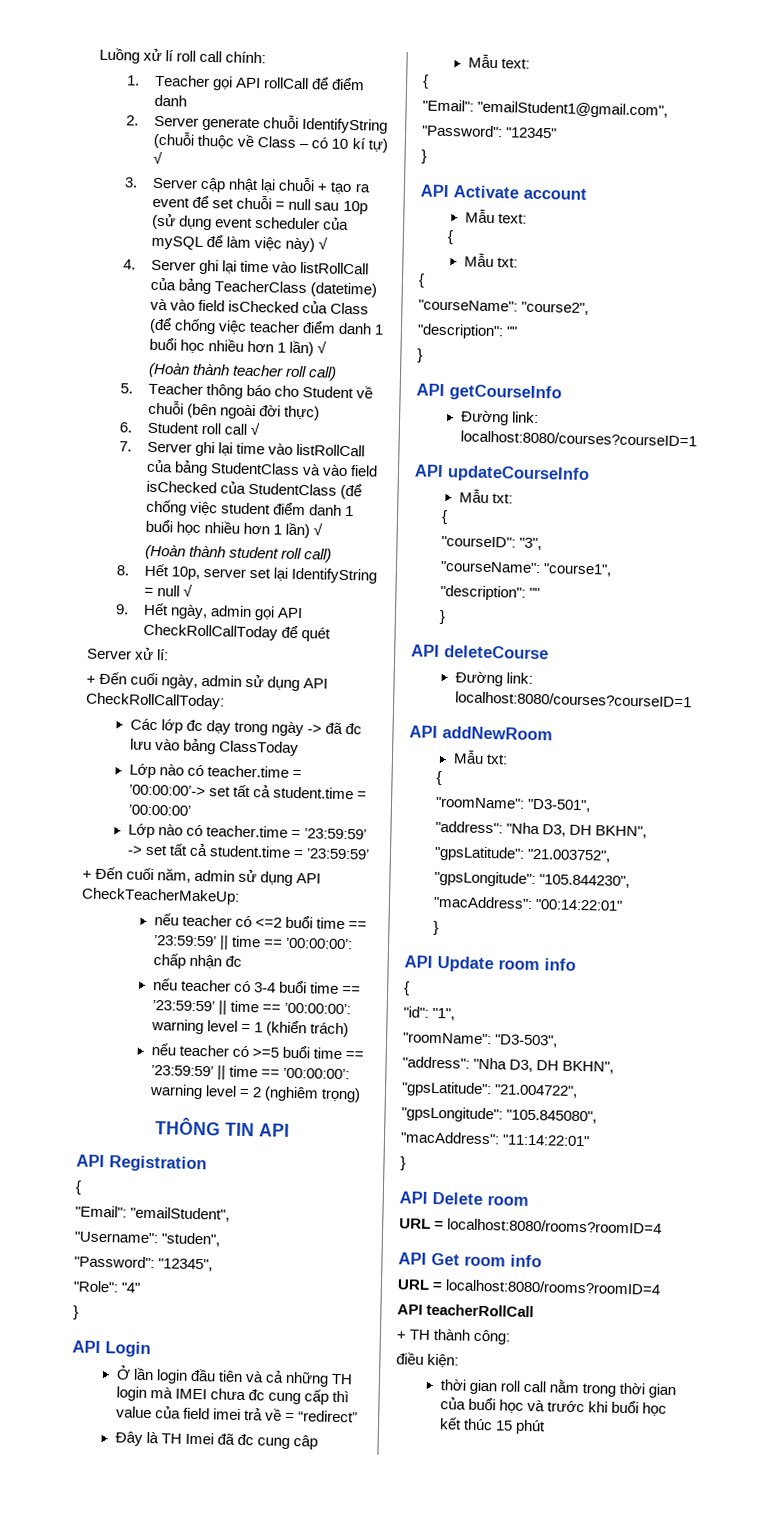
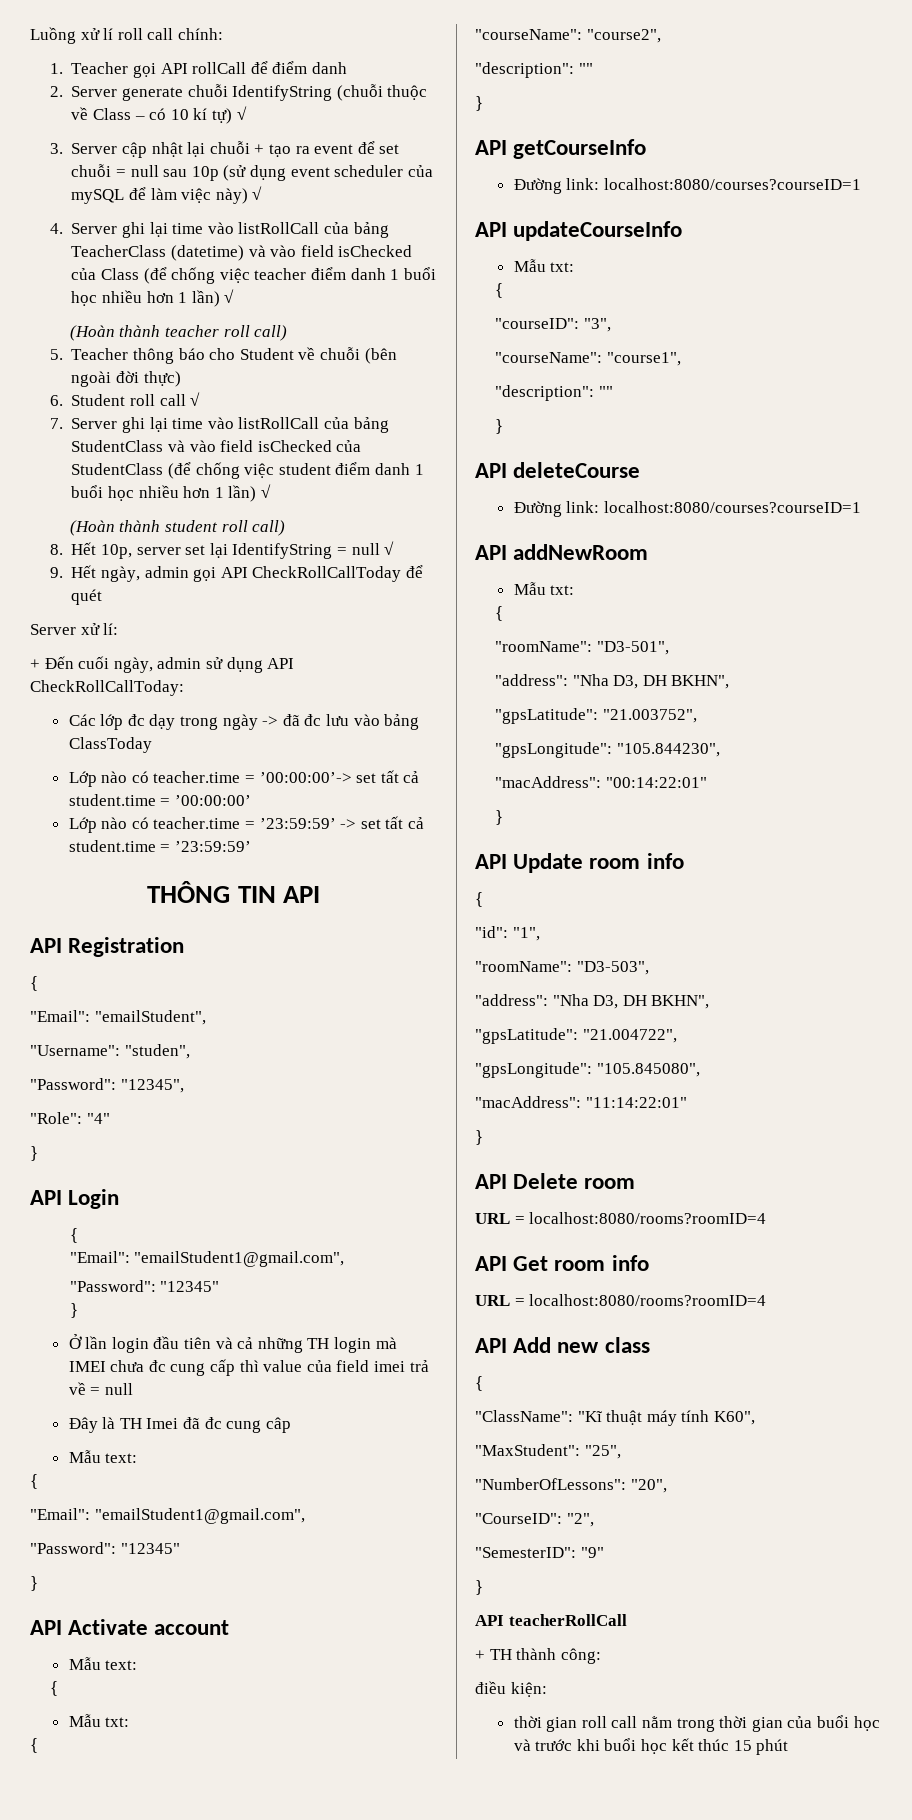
[82,866,322,886] [81,887,240,905] [153,913,367,930] [153,935,353,950] [152,953,242,969] [152,978,361,995] [151,1000,351,1015] [150,1018,349,1038] [150,1043,364,1060] [150,1065,350,1080] [148,1083,361,1103] // + Đến cuối năm, admin sử dụng API CheckTeacherMakeUp: // nếu teacher có <=2 buổi time == ’23:59:59’ || time == ’00:00:00’: chấp nhận đc // nếu teacher có 3-4 buổi time == ’23:59:59’ || time == ’00:00:00’: warning level = 1 (khiển trách) // nếu teacher có >=5 buổi time == ’23:59:59’ || time == ’00:00:00’: warning level = 2 (nghiêm trọng) -> (251, 846) none
(151, 1349) none -> [69,1228,78,1243] [69,1251,345,1267] [69,1280,220,1292] [69,1303,78,1318] // { // "Email": "emailStudent1@gmail.com", // "Password": "12345" // }
[297,1410,358,1423] “redirect” -> [104,1383,133,1395] null
(662, 1287) none -> [475,1337,650,1353] [475,1376,483,1391] [475,1410,755,1426] [475,1444,621,1459] [475,1478,667,1493] [475,1513,594,1527] [475,1547,604,1558] [475,1580,483,1595] // API Add new class // { // "ClassName": "Kĩ thuật máy tính K60", // "MaxStudent": "25", // "NumberOfLessons": "20", // "CourseID": "2", // "SemesterID": "9" // }

